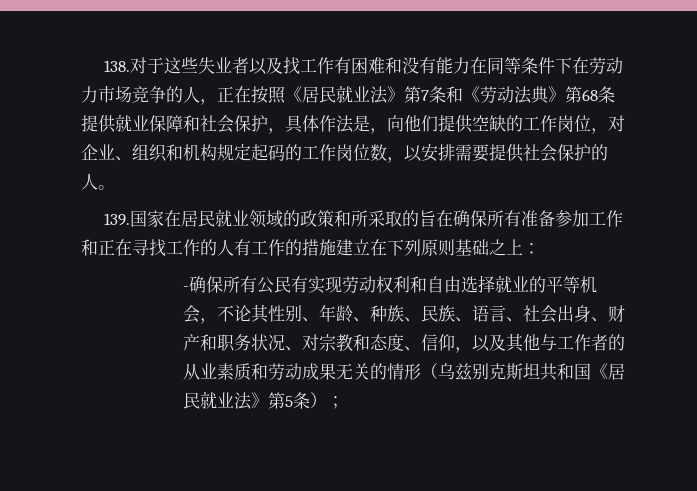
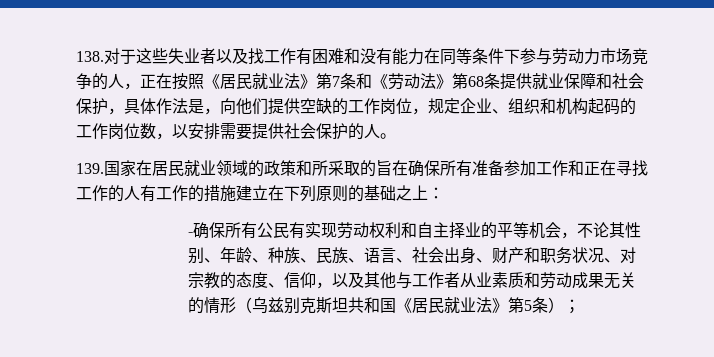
[572,57,590,74] 在 -> [520,48,552,65] 参与
[531,86,549,104] 典 -> (436, 81) none
[608,115,625,132] 对 -> [428,98,460,114] 规定
[217,144,251,161] 规定 -> (588, 106) none
(455, 247) none -> [348,185,364,202] 的
[444,275,513,293] 由选择就 -> [432,222,465,239] 主择
[353,334,371,351] 和 -> [219,272,236,289] 的
[608,334,626,351] 的 -> (460, 280) none

